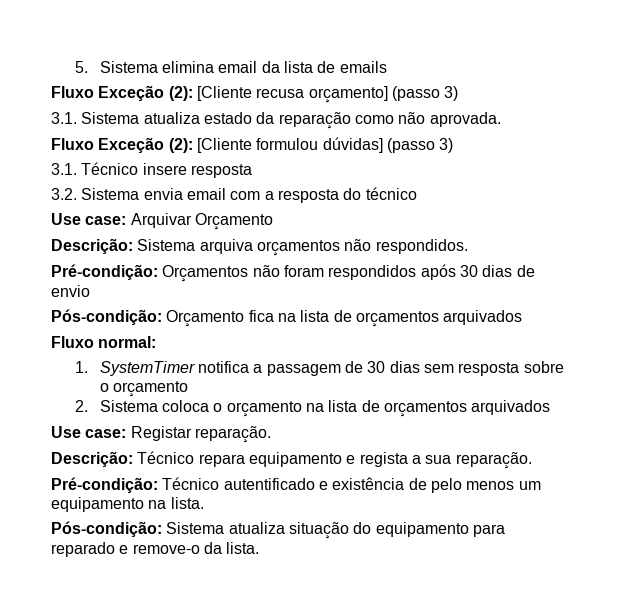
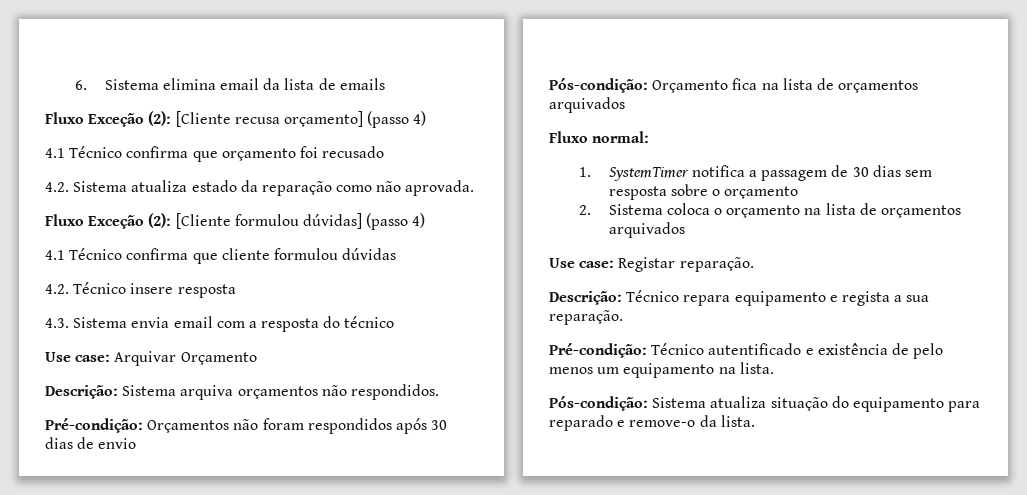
[75,61,89,73] 5. -> [74,80,87,90] 6.
[444,86,459,101] [51,112,77,124] 3) // 3.1. -> [413,111,427,126] [45,146,385,162] [45,182,69,192] 4) // 4.1 Técnico confirma que orçamento foi recusado // 4.2.
[439,138,454,153] [51,163,77,175] 3) // 3.1. -> [412,213,426,228] [45,248,397,264] [45,284,69,294] 4) // 4.1 Técnico confirma que cliente formulou dúvidas // 4.2.
[51,188,77,200] 3.2. -> [45,318,69,328] 4.3.

